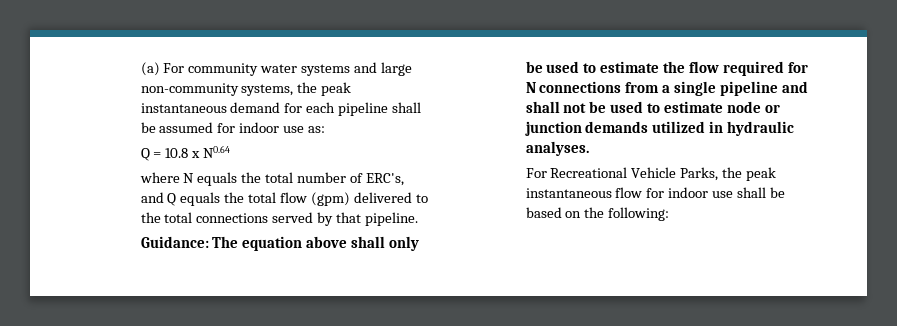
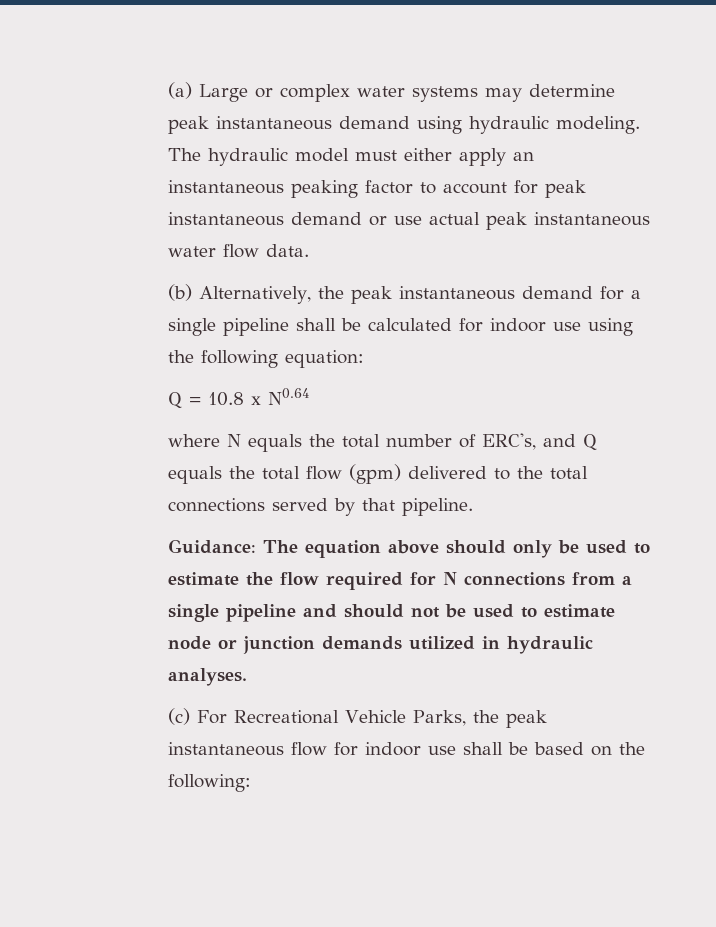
[163,62,413,76] [140,83,294,96] For community water systems and large non-community systems, -> [198,84,615,102] [167,116,640,134] [167,148,534,166] [167,180,586,198] [167,212,650,230] [167,244,309,258] [167,284,311,304] Large or complex water systems may determine peak instantaneous demand using hydraulic modeling. The hydraulic model must either apply an instantaneous peaking factor to account for peak instantaneous demand or use actual peak instantaneous water flow data. // (b) Alternatively,
[306,102,336,113] each -> [630,290,641,299] [167,318,216,336] a single
[159,122,326,133] assumed for indoor use as: -> [367,318,633,336] [167,350,364,368] calculated for indoor use using the following equation:
[351,236,386,248] shall -> [445,540,506,554] should
[525,101,560,113] shall -> [343,604,404,618] should
(589, 148) none -> [167,708,190,725] (c)

